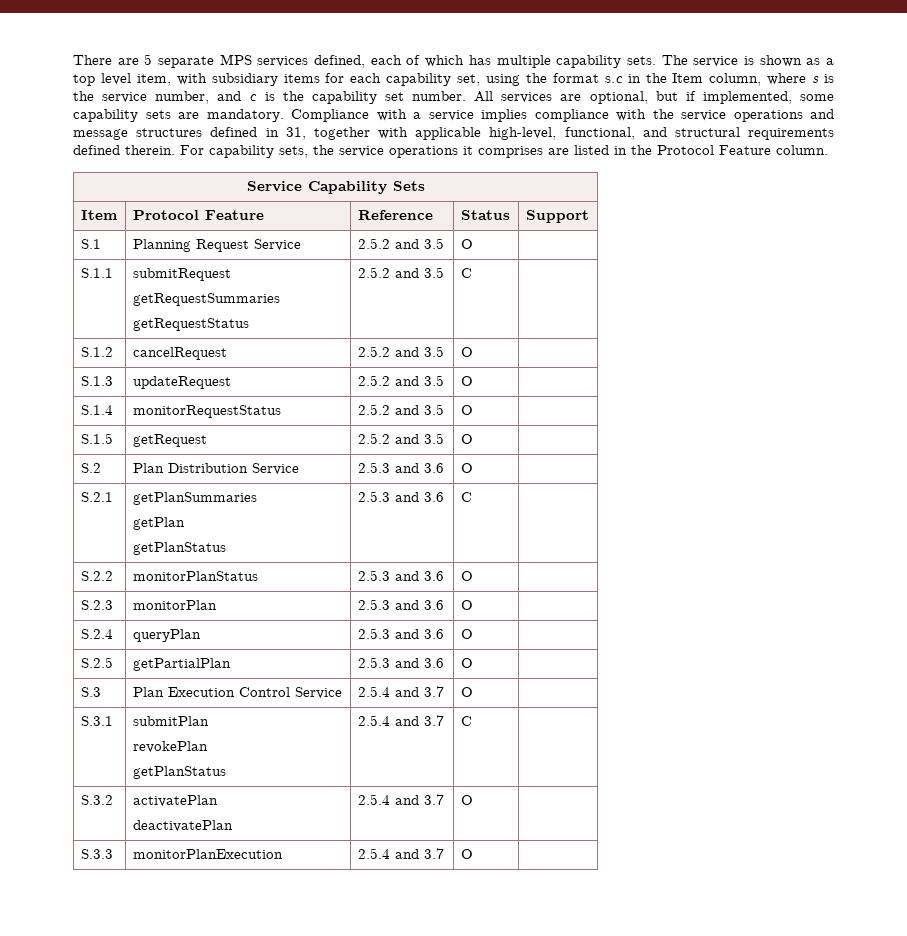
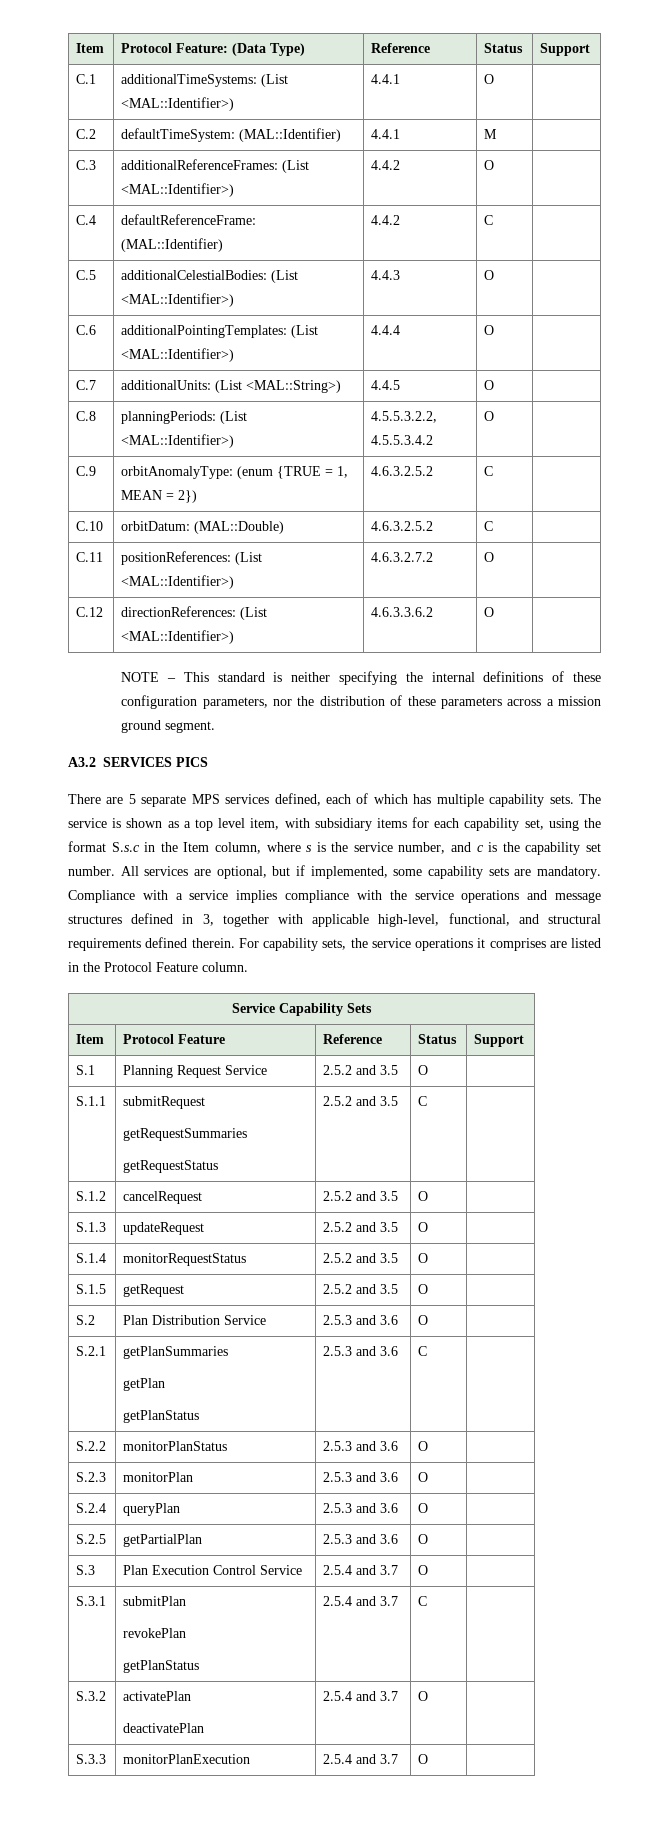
(73, 60) none -> [76,43,105,53] [121,43,306,56] [371,43,431,53] [484,43,524,53] [540,43,591,56] [76,74,97,84] [121,74,289,87] [121,97,235,111] [371,74,401,84] [484,74,495,84] [76,129,97,139] [121,128,342,142] [371,129,401,139] [484,129,498,139] [76,160,97,170] [121,159,310,173] [121,183,235,197] [371,160,401,170] [484,160,495,170] [76,215,97,225] [121,214,257,225] [121,238,224,252] [371,215,401,225] [484,215,494,225] [76,270,97,280] [121,270,299,283] [121,293,235,307] [371,270,401,280] [484,270,495,280] [76,325,97,335] [121,325,319,338] [121,348,235,362] [371,325,401,335] [484,325,495,335] [76,380,97,390] [121,380,342,393] [371,380,401,390] [484,380,495,390] [76,411,97,421] [121,411,248,424] [121,434,235,448] [371,411,438,423] [371,435,434,445] [484,411,495,421] [76,466,97,476] [121,466,349,479] [121,490,198,503] [371,466,434,476] [484,466,494,476] [76,521,104,531] [121,521,285,534] [371,521,434,531] [484,521,494,531] [76,552,104,562] [121,551,263,565] [121,575,235,589] [371,552,434,562] [484,552,495,562] [76,607,104,617] [121,606,268,620] [121,630,235,644] [371,607,434,617] [484,607,495,617] [121,671,602,685] [121,695,602,709] [121,720,216,733] [68,757,208,767] Item | Protocol Feature: (Data Type) | Reference | Status | Support // C.1 | additionalTimeSystems: (List <MAL::Identifier>) | 4.4.1 | O | // C.2 | defaultTimeSystem: (MAL::Identifier) | 4.4.1 | M | // C.3 | additionalReferenceFrames: (List <MAL::Identifier>) | 4.4.2 | O | // C.4 | defaultReferenceFrame: (MAL::Identifier) | 4.4.2 | C | // C.5 | additionalCelestialBodies: (List <MAL::Identifier>) | 4.4.3 | O | // C.6 | additionalPointingTemplates: (List <MAL::Identifier>) | 4.4.4 | O | // C.7 | additionalUnits: (List <MAL::String>) | 4.4.5 | O | // C.8 | planningPeriods: (List <MAL::Identifier>) | 4.5.5.3.2.2, 4.5.5.3.4.2 | O | // C.9 | orbitAnomalyType: (enum {TRUE = 1, MEAN = 2}) | 4.6.3.2.5.2 | C | // C.10 | orbitDatum: (MAL::Double) | 4.6.3.2.5.2 | C | // C.11 | positionReferences: (List <MAL::Identifier>) | 4.6.3.2.7.2 | O | // C.12 | directionReferences: (List <MAL::Identifier>) | 4.6.3.3.6.2 | O | // NOTE – This standard is neither specifying the internal definitions of these configuration parameters, nor the distribution of these parameters across a mission ground segment. // A3.2 SERVICES PICS //
[604,76,623,83] s.c -> [111,842,140,852] S.s.c
[285,127,306,140] 31, -> [202,914,214,926] 3,

